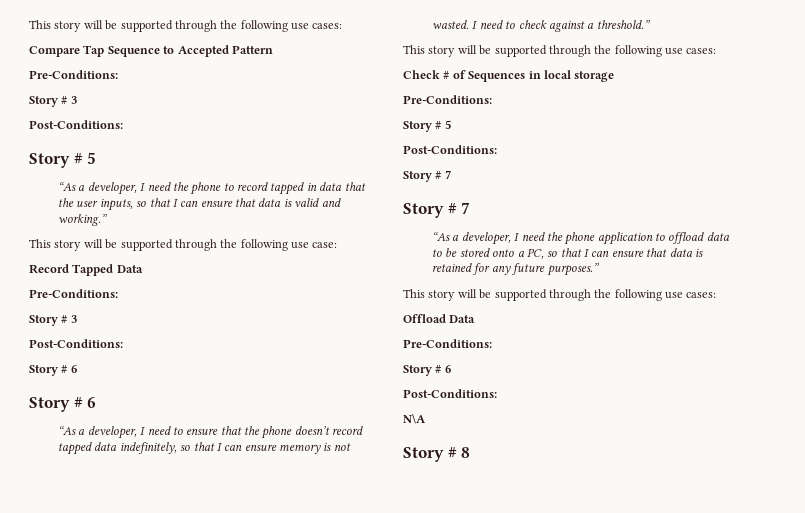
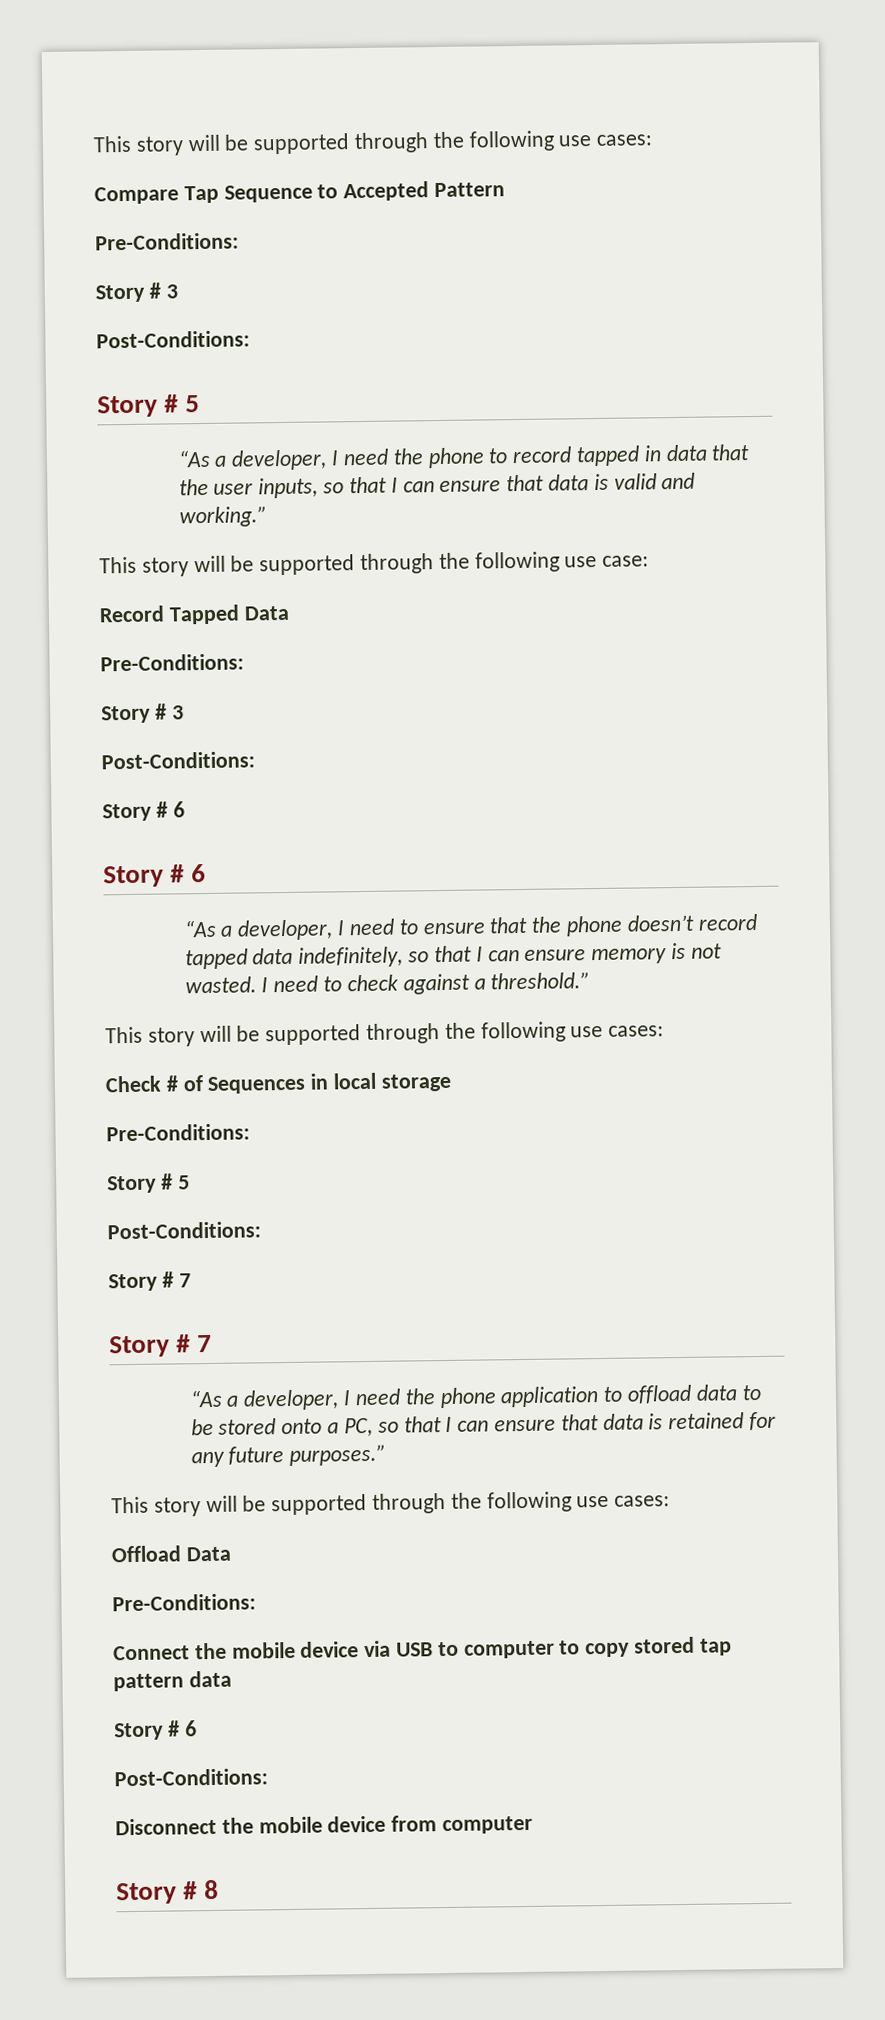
[403,365,451,376] [403,389,497,398] [403,414,426,424] Story # 6 // Post-Conditions: // N\A -> [113,1636,732,1661] [113,1670,232,1692] [114,1720,197,1741] [114,1768,268,1787] [115,1815,534,1836] Connect the mobile device via USB to computer to copy stored tap pattern data // Story # 6 // Post-Conditions: // Disconnect the mobile device from computer

